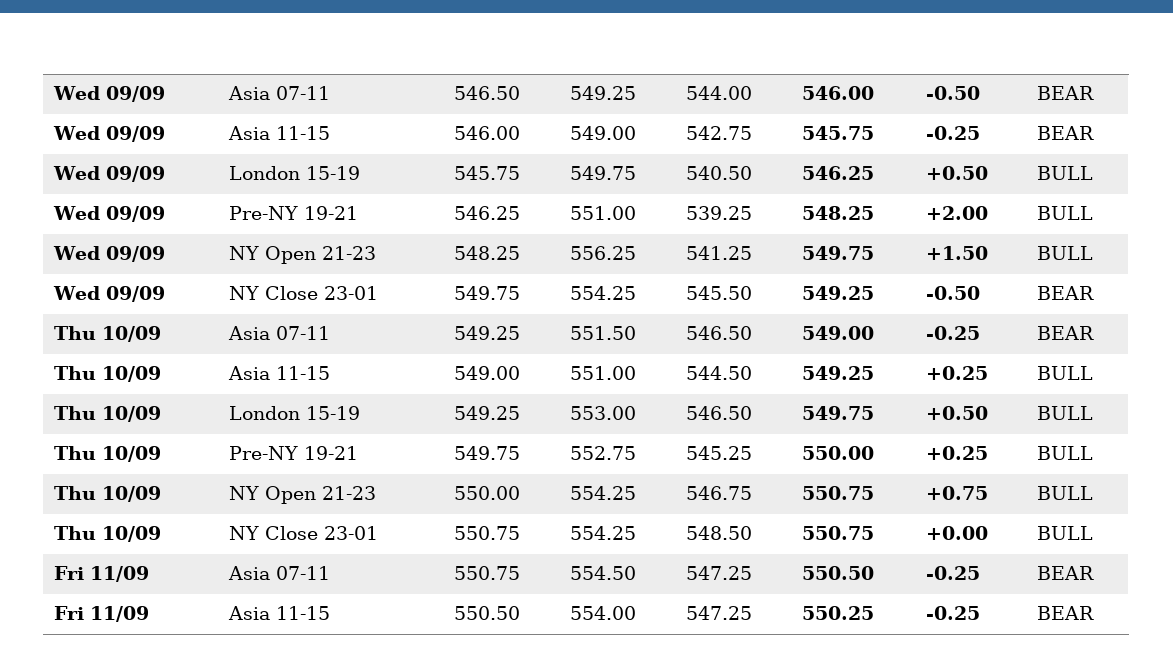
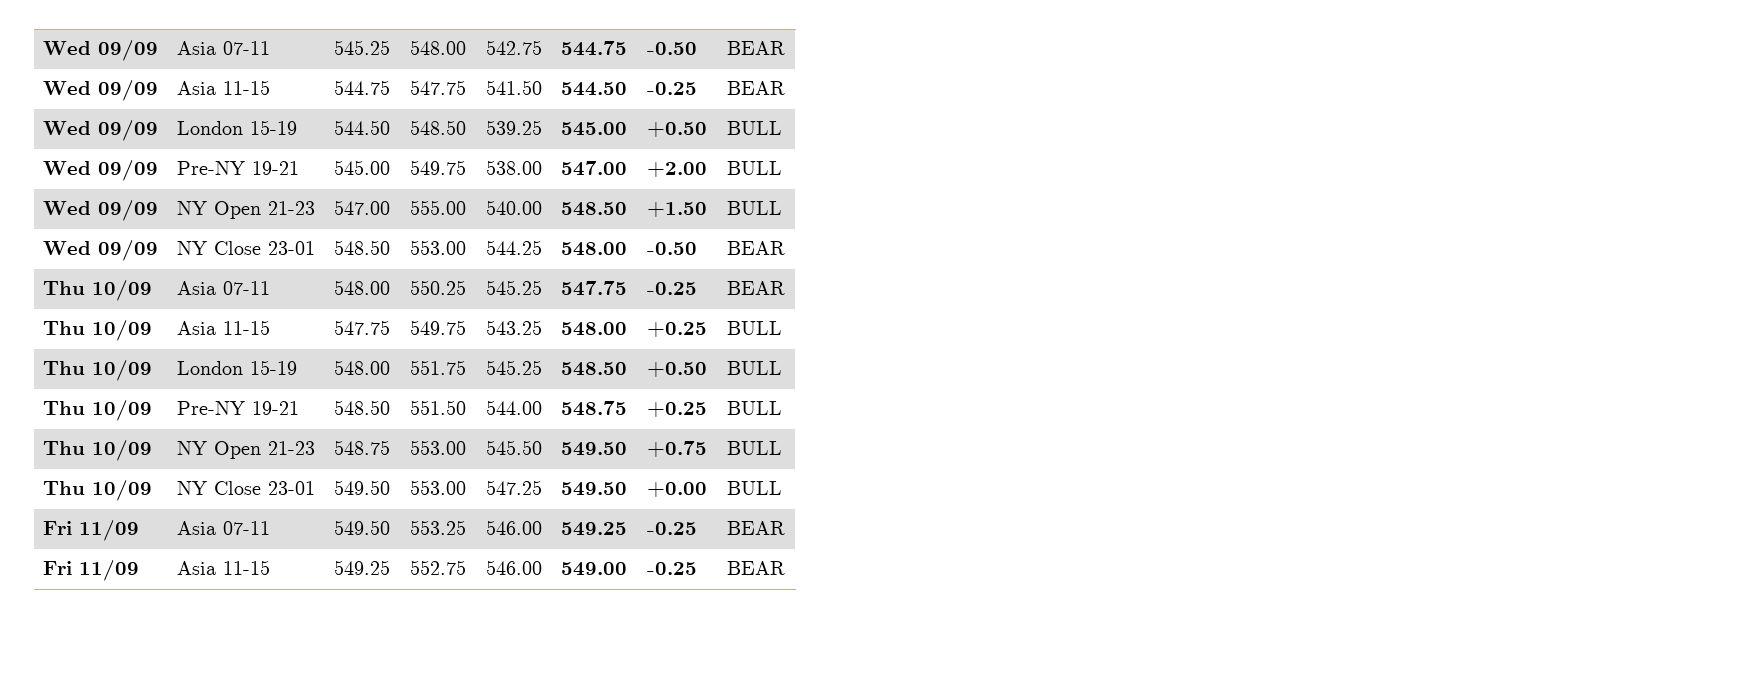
[454,86,521,100] [570,86,637,100] [686,86,753,100] [802,86,875,100] 546.50 | 549.25 | 544.00 | 546.00 -> [334,40,391,55] [410,40,467,55] [486,40,543,55] [561,41,628,56] 545.25 | 548.00 | 542.75 | 544.75
[454,126,521,140] [570,126,637,140] [686,126,753,140] [802,126,875,140] 546.00 | 549.00 | 542.75 | 545.75 -> [334,80,391,95] [410,80,467,95] [486,80,543,95] [561,82,628,96] 544.75 | 547.75 | 541.50 | 544.50
[454,166,521,180] [570,166,637,180] [686,166,753,180] [802,166,875,180] 545.75 | 549.75 | 540.50 | 546.25 -> [334,120,391,135] [410,120,467,135] [486,120,543,135] [561,122,628,136] 544.50 | 548.50 | 539.25 | 545.00
[454,206,521,220] [570,206,637,220] [686,206,753,220] [802,206,875,220] 546.25 | 551.00 | 539.25 | 548.25 -> [334,160,391,175] [410,160,467,175] [486,160,543,175] [561,161,628,176] 545.00 | 549.75 | 538.00 | 547.00
[454,246,521,260] [570,246,637,260] [686,246,753,260] [802,246,875,260] 548.25 | 556.25 | 541.25 | 549.75 -> [334,200,391,215] [410,200,467,215] [486,200,543,215] [561,202,628,216] 547.00 | 555.00 | 540.00 | 548.50
[454,286,521,300] [570,286,637,300] [686,286,753,300] [802,286,875,300] 549.75 | 554.25 | 545.50 | 549.25 -> [334,240,391,255] [410,240,467,255] [486,240,543,255] [561,242,628,256] 548.50 | 553.00 | 544.25 | 548.00
[454,326,521,340] [570,326,637,340] [686,326,753,340] [802,326,875,340] 549.25 | 551.50 | 546.50 | 549.00 -> [334,280,391,295] [410,280,467,295] [486,280,543,295] [561,281,628,296] 548.00 | 550.25 | 545.25 | 547.75
[454,366,521,380] [570,366,637,380] [686,366,753,380] [802,366,875,380] 549.00 | 551.00 | 544.50 | 549.25 -> [334,320,391,335] [410,320,467,335] [486,320,543,335] [561,322,628,336] 547.75 | 549.75 | 543.25 | 548.00
[454,406,521,420] [570,406,637,420] [686,406,753,420] [802,406,875,420] 549.25 | 553.00 | 546.50 | 549.75 -> [334,360,391,375] [410,360,467,375] [486,360,543,375] [561,362,628,376] 548.00 | 551.75 | 545.25 | 548.50
[454,446,521,460] [570,446,637,460] [686,446,753,460] [802,446,875,460] 549.75 | 552.75 | 545.25 | 550.00 -> [334,400,391,415] [410,400,467,415] [486,400,543,415] [561,401,628,416] 548.50 | 551.50 | 544.00 | 548.75
[454,486,521,500] [570,486,637,500] [686,486,753,500] [802,486,875,500] 550.00 | 554.25 | 546.75 | 550.75 -> [334,440,391,455] [410,440,467,455] [486,440,543,455] [561,442,628,456] 548.75 | 553.00 | 545.50 | 549.50
[454,526,521,540] [570,526,637,540] [686,526,753,540] [802,526,875,540] 550.75 | 554.25 | 548.50 | 550.75 -> [334,480,391,495] [410,480,467,495] [486,480,543,495] [561,482,628,496] 549.50 | 553.00 | 547.25 | 549.50
[454,566,521,580] [570,566,637,580] [686,566,753,580] [802,566,875,580] 550.75 | 554.50 | 547.25 | 550.50 -> [334,520,391,535] [410,520,467,535] [486,520,543,535] [561,522,628,536] 549.50 | 553.25 | 546.00 | 549.25
[454,606,521,620] [570,606,637,620] [686,606,753,620] [802,606,875,620] 550.50 | 554.00 | 547.25 | 550.25 -> [334,560,391,575] [410,560,467,575] [486,560,543,575] [561,562,628,576] 549.25 | 552.75 | 546.00 | 549.00

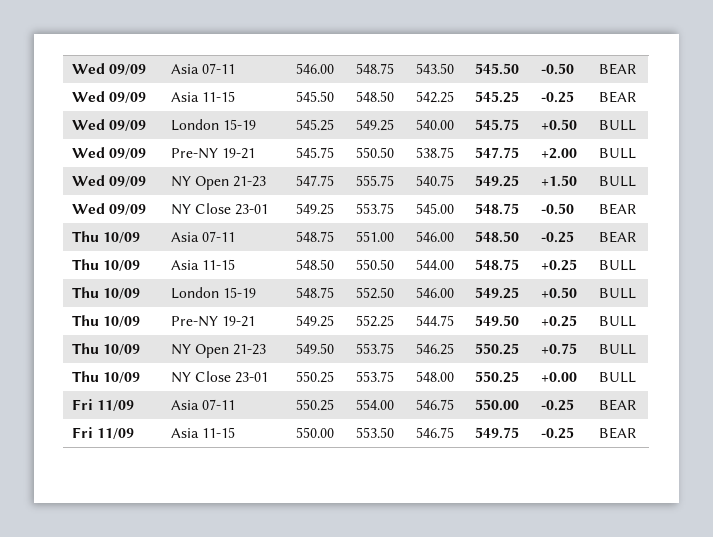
[334,40,391,55] [410,40,467,55] [486,40,543,55] [561,41,628,56] 545.25 | 548.00 | 542.75 | 544.75 -> [295,63,334,74] [355,63,394,74] [415,63,454,74] [474,63,519,75] 546.00 | 548.75 | 543.50 | 545.50
[334,80,391,95] [410,80,467,95] [486,80,543,95] [561,82,628,96] 544.75 | 547.75 | 541.50 | 544.50 -> [295,91,334,102] [355,91,394,102] [415,91,454,103] [474,91,519,103] 545.50 | 548.50 | 542.25 | 545.25
[334,120,391,135] [410,120,467,135] [486,120,543,135] [561,122,628,136] 544.50 | 548.50 | 539.25 | 545.00 -> [295,119,334,131] [355,119,394,131] [415,119,454,130] [474,119,519,131] 545.25 | 549.25 | 540.00 | 545.75
[334,160,391,175] [410,160,467,175] [486,160,543,175] [561,161,628,176] 545.00 | 549.75 | 538.00 | 547.00 -> [295,147,334,158] [355,147,394,158] [415,147,454,158] [474,147,519,159] 545.75 | 550.50 | 538.75 | 547.75
[334,200,391,215] [410,200,467,215] [486,200,543,215] [561,202,628,216] 547.00 | 555.00 | 540.00 | 548.50 -> [295,175,334,186] [355,175,394,186] [415,175,454,186] [474,175,519,187] 547.75 | 555.75 | 540.75 | 549.25
[334,240,391,255] [410,240,467,255] [486,240,543,255] [561,242,628,256] 548.50 | 553.00 | 544.25 | 548.00 -> [295,203,334,215] [355,203,394,214] [415,203,454,214] [474,203,519,215] 549.25 | 553.75 | 545.00 | 548.75
[334,280,391,295] [410,280,467,295] [486,280,543,295] [561,281,628,296] 548.00 | 550.25 | 545.25 | 547.75 -> [295,231,334,242] [355,231,394,242] [415,231,454,242] [474,231,519,243] 548.75 | 551.00 | 546.00 | 548.50
[334,320,391,335] [410,320,467,335] [486,320,543,335] [561,322,628,336] [647,322,708,337] [727,321,783,335] [43,360,153,381] [177,360,298,375] [334,360,391,375] [410,360,467,375] [486,360,543,375] [561,362,628,376] [647,362,708,377] [727,361,783,375] [43,400,153,421] [177,401,300,415] [334,400,391,415] [410,400,467,415] [486,400,543,415] [561,401,628,416] 547.75 | 549.75 | 543.25 | 548.00 | +0.25 | BULL // Thu 10/09 | London 15-19 | 548.00 | 551.75 | 545.25 | 548.50 | +0.50 | BULL // Thu 10/09 | Pre-NY 19-21 | 548.50 | 551.50 | 544.00 | 548.75 -> [295,259,334,270] [355,259,394,270] [415,259,454,270] [474,259,519,271] [540,259,577,271] [598,260,636,271] [71,287,140,299] [170,287,256,299] [295,287,334,298] [355,287,394,299] [415,287,454,298] [474,287,519,299] [540,287,577,299] [598,288,636,299] [71,315,140,327] [170,316,255,327] [295,315,334,327] [355,315,394,327] [415,315,454,326] [474,315,519,327] 548.50 | 550.50 | 544.00 | 548.75 | +0.25 | BULL // Thu 10/09 | London 15-19 | 548.75 | 552.50 | 546.00 | 549.25 | +0.50 | BULL // Thu 10/09 | Pre-NY 19-21 | 549.25 | 552.25 | 544.75 | 549.50
[334,440,391,455] [410,440,467,455] [486,440,543,455] [561,442,628,456] 548.75 | 553.00 | 545.50 | 549.50 -> [295,343,334,354] [355,343,394,354] [415,343,454,355] [474,343,519,355] 549.50 | 553.75 | 546.25 | 550.25
[334,480,391,495] [410,480,467,495] [486,480,543,495] [561,482,628,496] 549.50 | 553.00 | 547.25 | 549.50 -> [295,371,334,383] [355,371,394,382] [415,371,454,382] [474,371,519,383] 550.25 | 553.75 | 548.00 | 550.25
[334,520,391,535] [410,520,467,535] [486,520,543,535] [561,522,628,536] 549.50 | 553.25 | 546.00 | 549.25 -> [295,399,334,411] [355,399,394,410] [415,399,454,410] [474,399,519,411] 550.25 | 554.00 | 546.75 | 550.00
[334,560,391,575] [410,560,467,575] [486,560,543,575] [561,562,628,576] 549.25 | 552.75 | 546.00 | 549.00 -> [295,427,334,438] [355,427,394,438] [415,427,454,438] [474,427,519,439] 550.00 | 553.50 | 546.75 | 549.75

